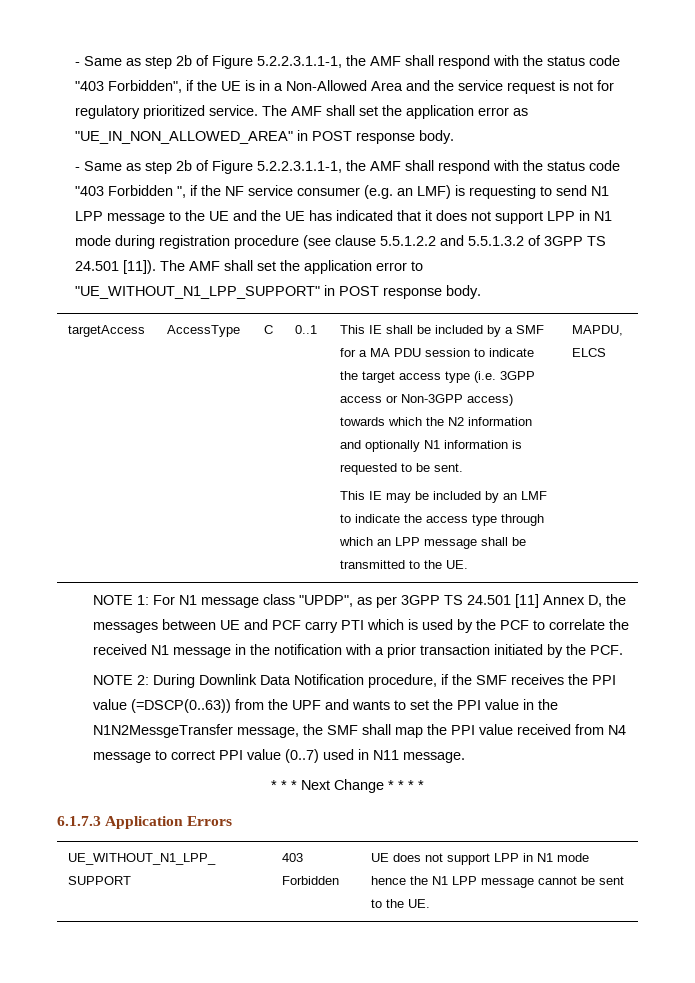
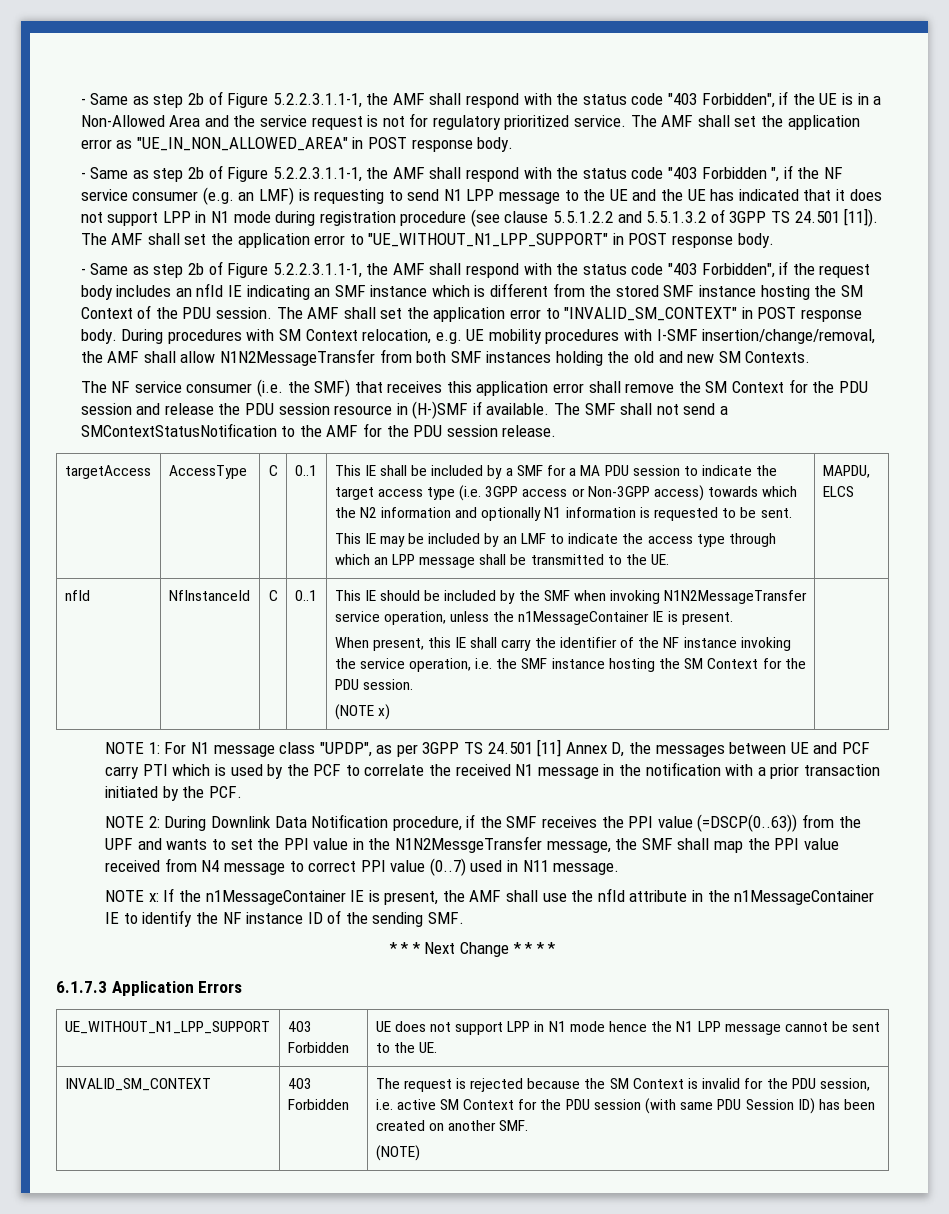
(481, 292) none -> [80,261,871,278] [80,283,863,300] [80,305,863,322] [80,329,876,344] [80,349,811,366] [80,379,868,397] [80,401,729,419] [80,423,557,437] // - Same as step 2b of Figure 5.2.2.3.1.1-1, the AMF shall respond with the status code "403 Forbidden", if the request body includes an nfId IE indicating an SMF instance which is different from the stored SMF instance hosting the SM Context of the PDU session. The AMF shall set the application error to "INVALID_SM_CONTEXT" in POST response body. During procedures with SM Context relocation, e.g. UE mobility procedures with I-SMF insertion/change/removal, the AMF shall allow N1N2MessageTransfer from both SMF instances holding the old and new SM Contexts. // The NF service consumer (i.e. the SMF) that receives this application error shall remove the SM Context for the PDU session and release the PDU session resource in (H-)SMF if available. The SMF shall not send a SMContextStatusNotification to the AMF for the PDU session release.
(606, 352) none -> [64,590,90,601] [168,590,250,601] [268,590,278,601] [294,590,317,601] [334,590,808,604] [334,611,733,625] [334,637,791,651] [334,658,806,672] [334,679,413,690] [334,704,390,720] // nfId | NfInstanceId | C | 0..1 | This IE should be included by the SMF when invoking N1N2MessageTransfer service operation, unless the n1MessageContainer IE is present. // When present, this IE shall carry the identifier of the NF instance invoking the service operation, i.e. the SMF instance hosting the SM Context for the PDU session. // (NOTE x) |
(465, 757) none -> [105,888,875,905] [105,910,465,927] // NOTE x: If the n1MessageContainer IE is present, the AMF shall use the nfId attribute in the n1MessageContainer IE to identify the NF instance ID of the sending SMF.
(430, 903) none -> [64,1078,211,1091] [287,1078,312,1089] [287,1099,349,1110] [375,1078,870,1092] [375,1098,876,1114] [375,1120,529,1131] [375,1145,420,1161] // INVALID_SM_CONTEXT | 403 Forbidden | The request is rejected because the SM Context is invalid for the PDU session, i.e. active SM Context for the PDU session (with same PDU Session ID) has been created on another SMF. // (NOTE)

